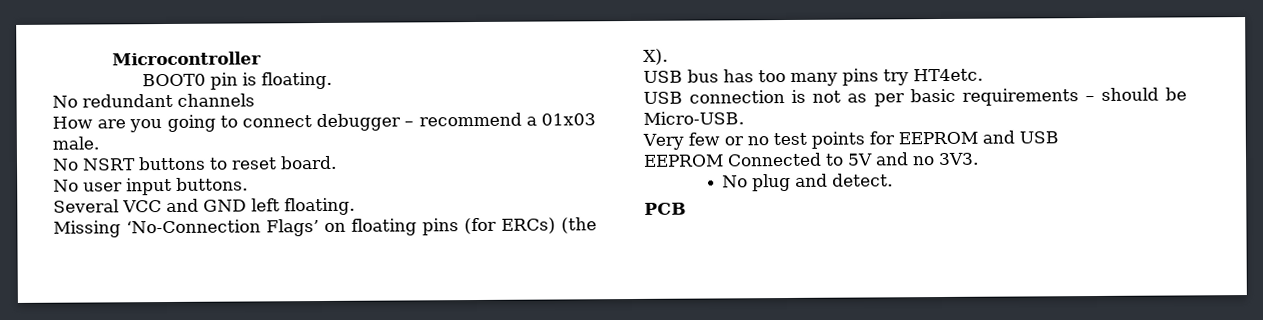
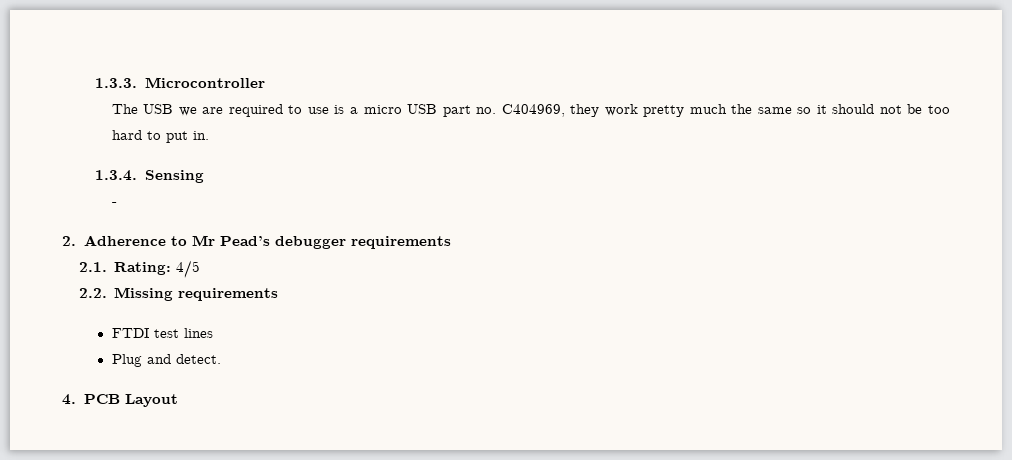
(112, 58) none -> [95,78,138,88] 1.3.3.
[142,71,333,90] [52,93,255,108] [52,112,596,133] [52,136,99,150] [52,155,337,171] [53,177,248,196] [53,197,355,216] [53,217,597,238] [643,48,668,65] [643,68,983,86] [643,87,1187,107] [643,111,744,125] [642,130,1059,150] [643,152,979,167] [722,173,792,192] BOOT0 pin is floating. // No redundant channels // How are you going to connect debugger – recommend a 01x03 male. // No NSRT buttons to reset board. // No user input buttons. // Several VCC and GND left floating. // Missing ‘No-Connection Flags’ on floating pins (for ERCs) (the X). // USB bus has too many pins try HT4etc. // USB connection is not as per basic requirements – should be Micro-USB. // Very few or no test points for EEPROM and USB // EEPROM Connected to 5V and no 3V3. // No plug -> [111,104,950,117] [111,130,209,143] [95,170,204,183] [111,202,117,206] [62,235,451,249] [78,260,201,278] [78,287,279,301] [111,328,213,338] [111,354,142,367] The USB we are required to use is a micro USB part no. C404969, they work pretty much the same so it should not be too hard to put in. // 1.3.4. Sensing // - // 2. Adherence to Mr Pead’s debugger requirements // 2.1. Rating: 4/5 // 2.2. Missing requirements // FTDI test lines // Plug
[644,202,686,215] PCB -> [62,394,178,407] 4. PCB Layout

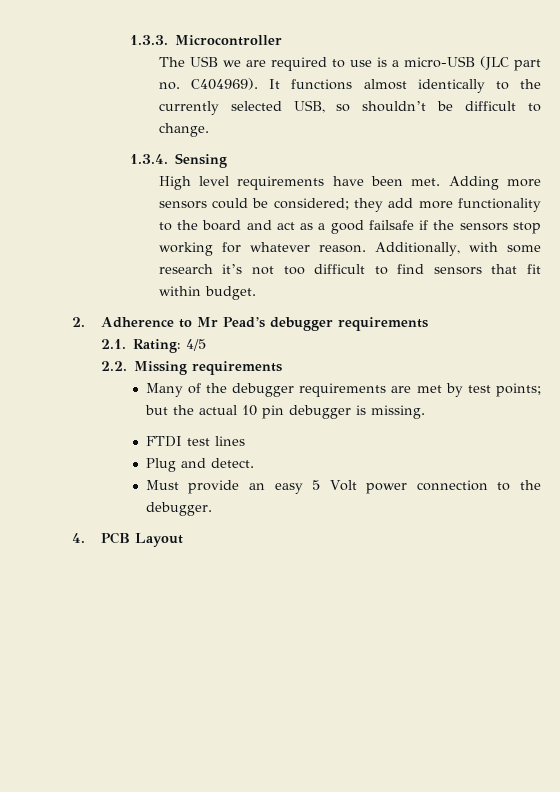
[363,104,950,117] [111,130,209,143] [95,170,204,183] [111,202,117,206] micro USB part no. C404969, they work pretty much the same so it should not be too hard to put in. // 1.3.4. Sensing // - -> [403,56,541,71] [158,78,541,93] [158,100,542,115] [158,123,209,137] [129,153,228,168] [158,176,541,190] [158,198,541,212] [158,220,541,234] [158,242,541,256] [158,264,541,275] [158,286,256,300] micro-USB (JLC part no. C404969). It functions almost identically to the currently selected USB, so shouldn’t be difficult to change. // 1.3.4. Sensing // High level requirements have been met. Adding more sensors could be considered; they add more functionality to the board and act as a good failsafe if the sensors stop working for whatever reason. Additionally, with some research it’s not too difficult to find sensors that fit within budget.
(279, 294) none -> [145,383,541,397] [144,405,425,419] // Many of the debugger requirements are met by test points; but the actual 10 pin debugger is missing.
(221, 359) none -> [145,480,541,494] [145,502,212,516] // Must provide an easy 5 Volt power connection to the debugger.

